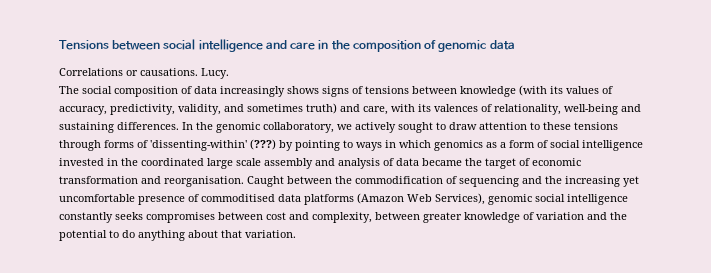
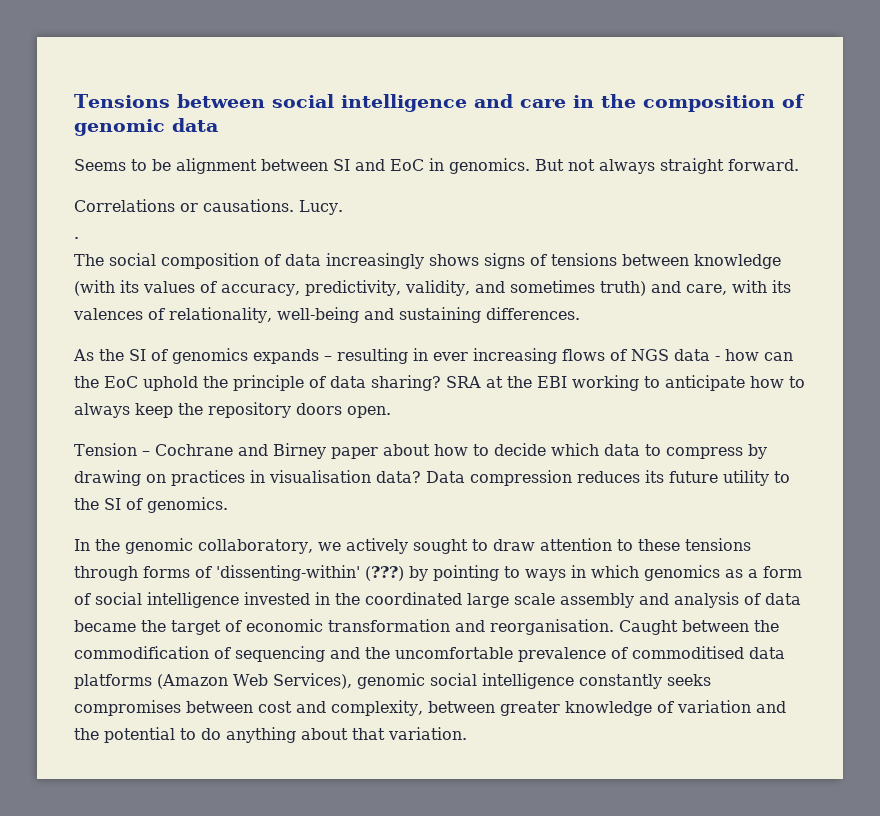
(515, 45) none -> [74,158,799,174] // Seems to be alignment between SI and EoC in genomics. But not always straight forward.
(229, 73) none -> [74,237,79,239] // .
(179, 126) none -> [73,348,793,364] [74,375,805,391] [74,402,391,418] [74,443,767,459] [74,470,790,486] [74,497,228,513] // As the SI of genomics expands – resulting in ever increasing flows of NGS data - how can the EoC uphold the principle of data sharing? SRA at the EBI working to anticipate how to always keep the repository doors open. // Tension – Cochrane and Birney paper about how to decide which data to compress by drawing on practices in visualisation data? Data compression reduces its future utility to the SI of genomics. //
[565,176,639,187] [59,194,185,205] increasing yet uncomfortable presence -> [395,647,606,662] uncomfortable prevalence

